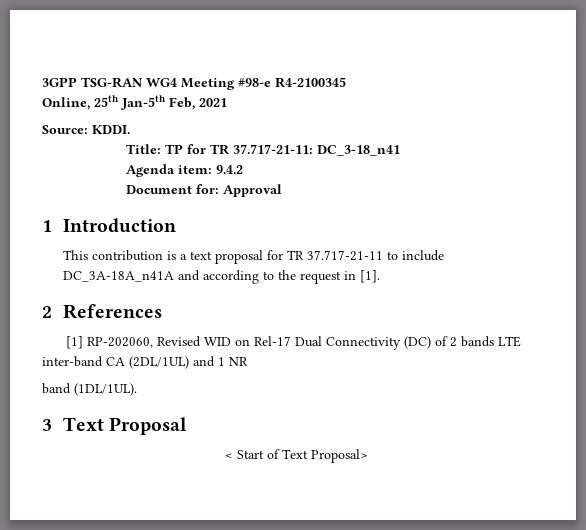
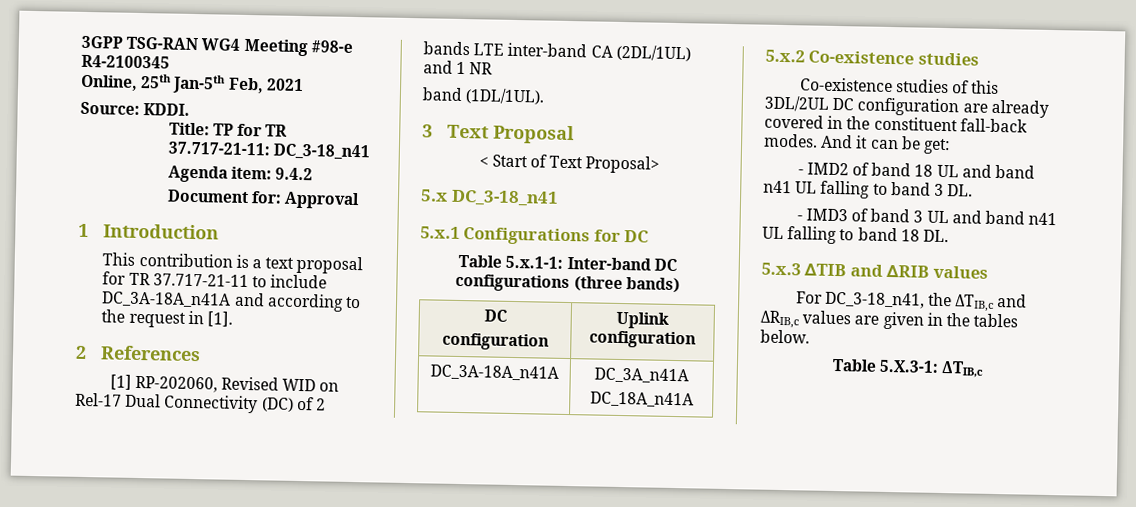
(368, 456) none -> [420,189,559,207] [420,226,650,246] [458,254,677,272] [455,273,680,294] [483,309,507,322] [441,332,549,351] [616,311,669,329] [589,330,696,349] [429,364,559,381] [594,367,689,384] [589,391,694,408] [765,49,979,66] [799,77,1000,95] [764,95,1049,118] [764,114,1028,133] [764,133,950,155] [797,162,1035,179] [763,180,974,199] [796,208,1058,226] [762,226,949,245] [761,262,988,279] [795,291,1028,312] [760,310,1019,330] [760,329,810,344] [831,358,985,378] // 5.x DC_3-18_n41 // 5.x.1 Configurations for DC // Table 5.x.1-1: Inter-band DC configurations (three bands) // DC // configuration | Uplink configuration // DC_3A-18A_n41A | DC_3A_n41A // DC_18A_n41A // 5.x.2 Co-existence studies // Co-existence studies of this 3DL/2UL DC configuration are already covered in the constituent fall-back modes. And it can be get: // - IMD2 of band 18 UL and band n41 UL falling to band 3 DL. // - IMD3 of band 3 UL and band n41 UL falling to band 18 DL. // 5.x.3 ∆TIB and ∆RIB values // For DC_3-18_n41, the ΔTIB,c and ΔRIB,c values are given in the tables below. // Table 5.X.3-1: ΔTIB,c

